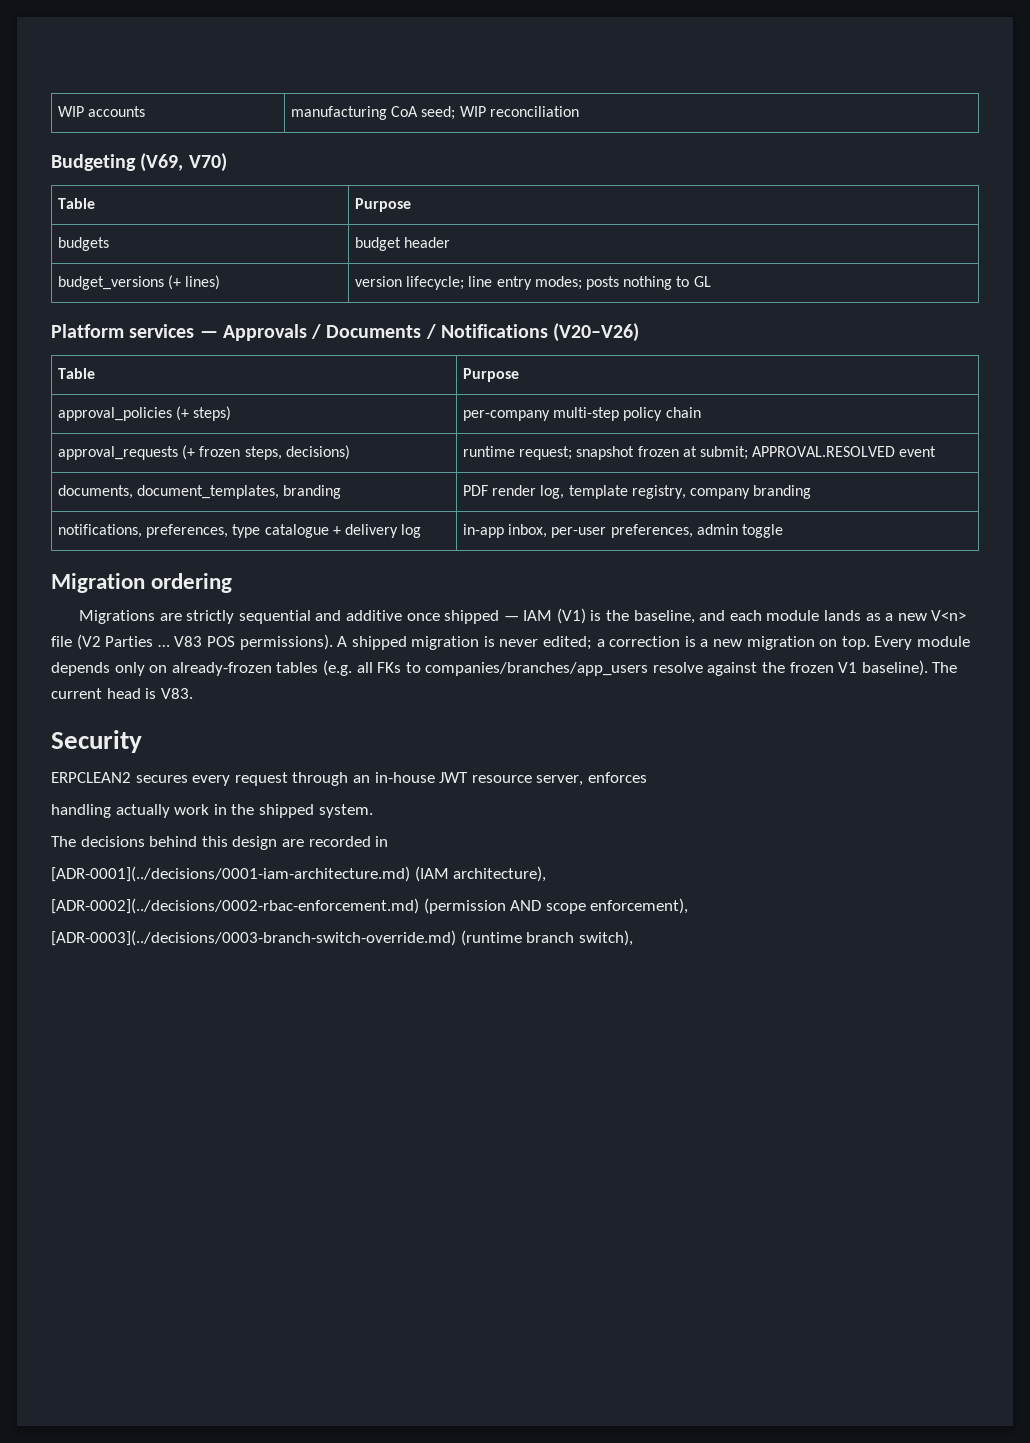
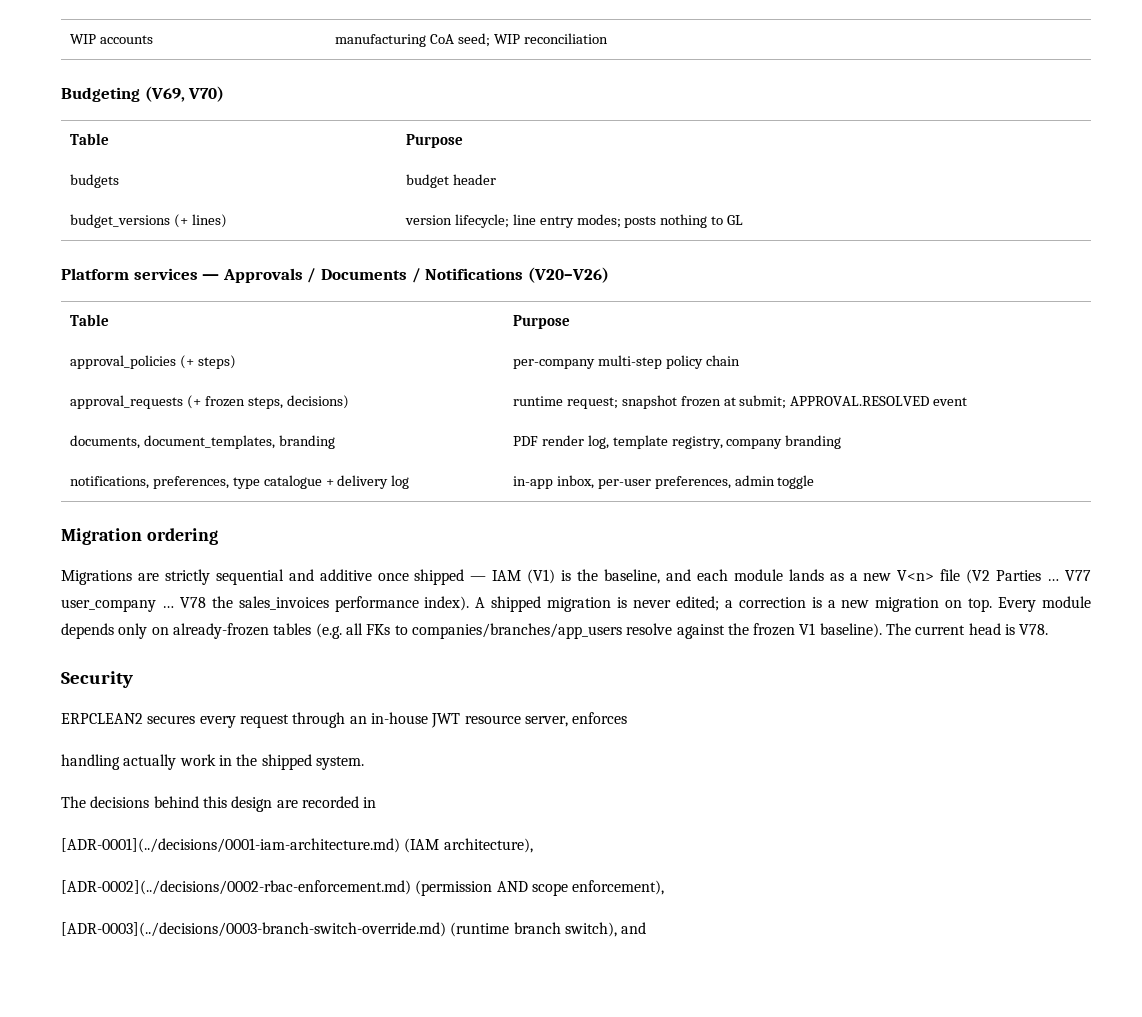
[174,634,333,650] V83 POS permissions). -> [1064,570,1091,581] [61,596,470,612] V77 user_company … V78 the sales_invoices performance index).
[160,688,193,699] V83. -> [1019,624,1049,635] V78.
(633, 938) none -> [621,922,647,934] and

